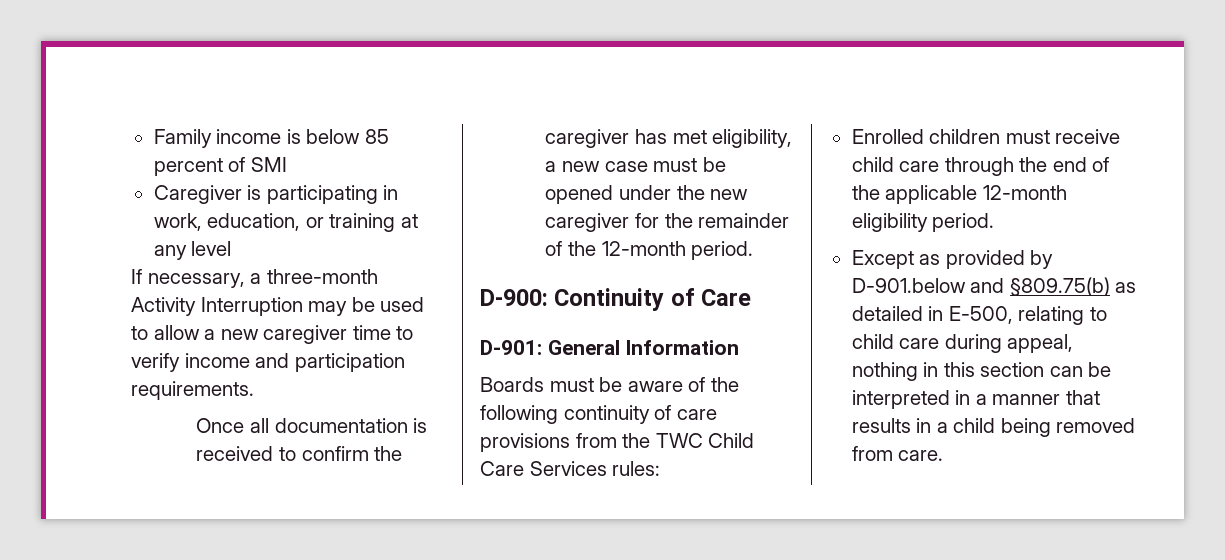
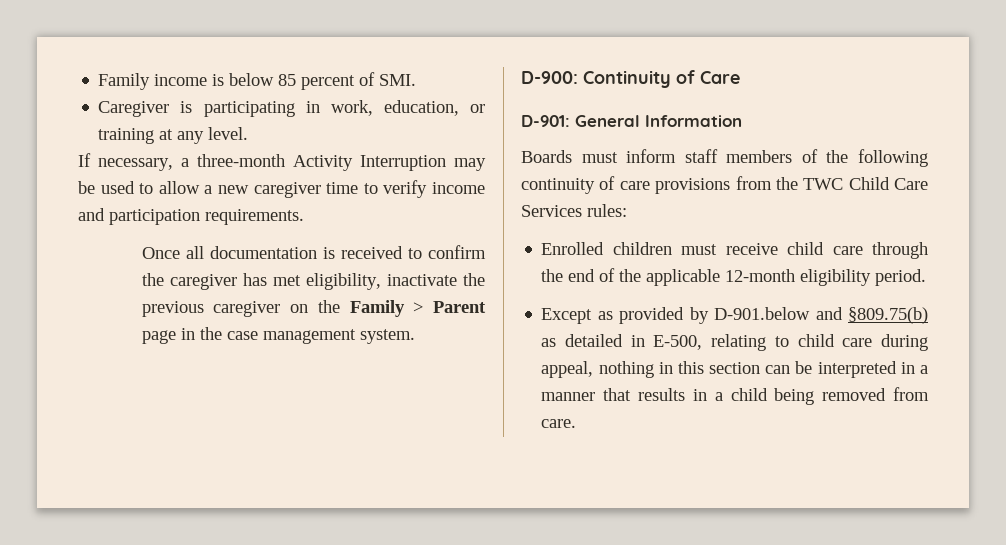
[250,157,287,172] SMI -> [379,74,417,86] SMI.
[191,241,232,256] level -> [208,127,249,140] level.
[545,157,726,172] [545,185,749,204] [545,213,790,232] [545,241,754,260] a new case must be opened under the new caregiver for the remainder of the 12-month period. -> [386,273,485,286] [141,300,486,317] [141,327,415,344] inactivate the previous caregiver on the Family > Parent page in the case management system.
[599,377,683,392] be aware -> [626,149,793,163] inform staff members

